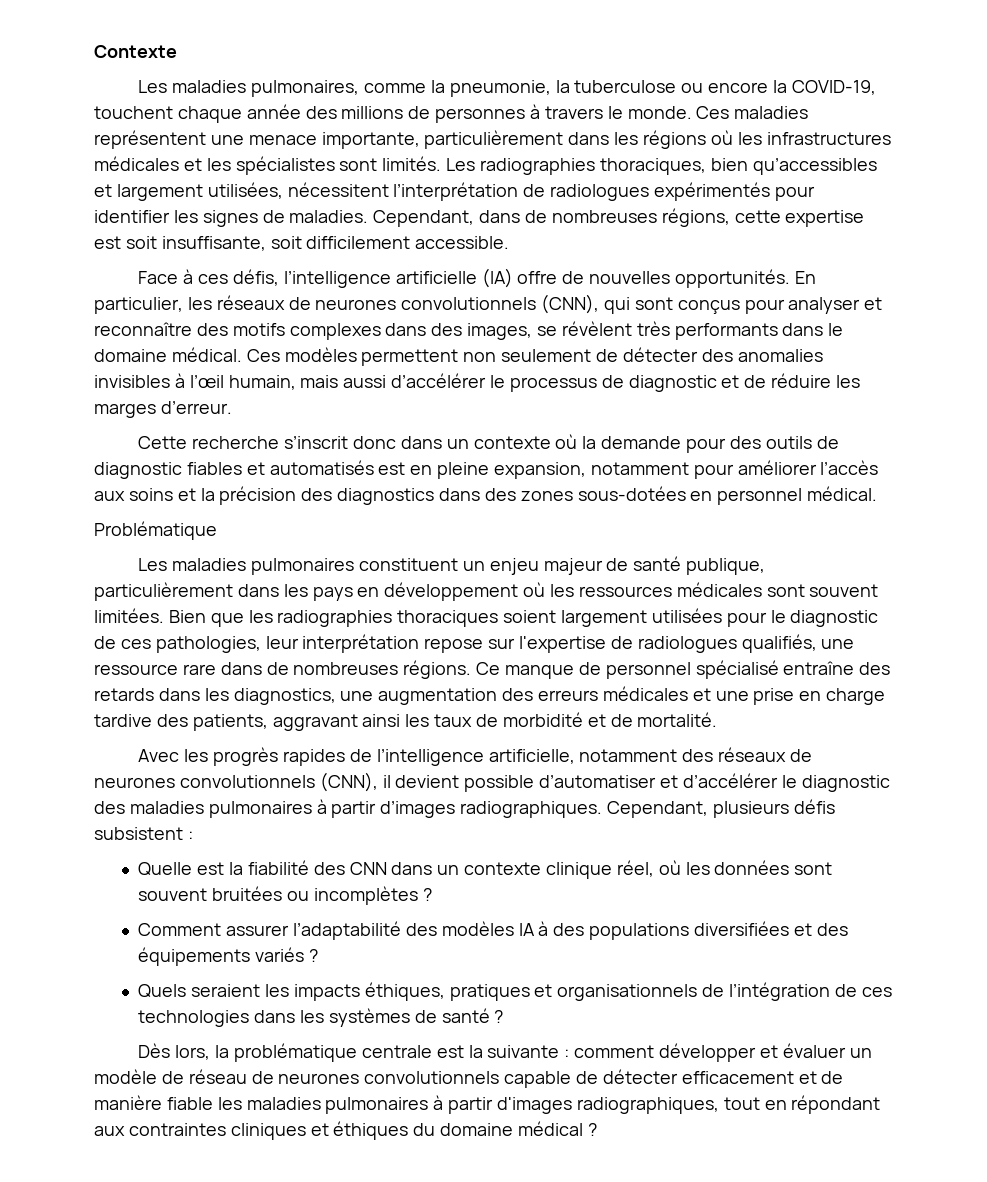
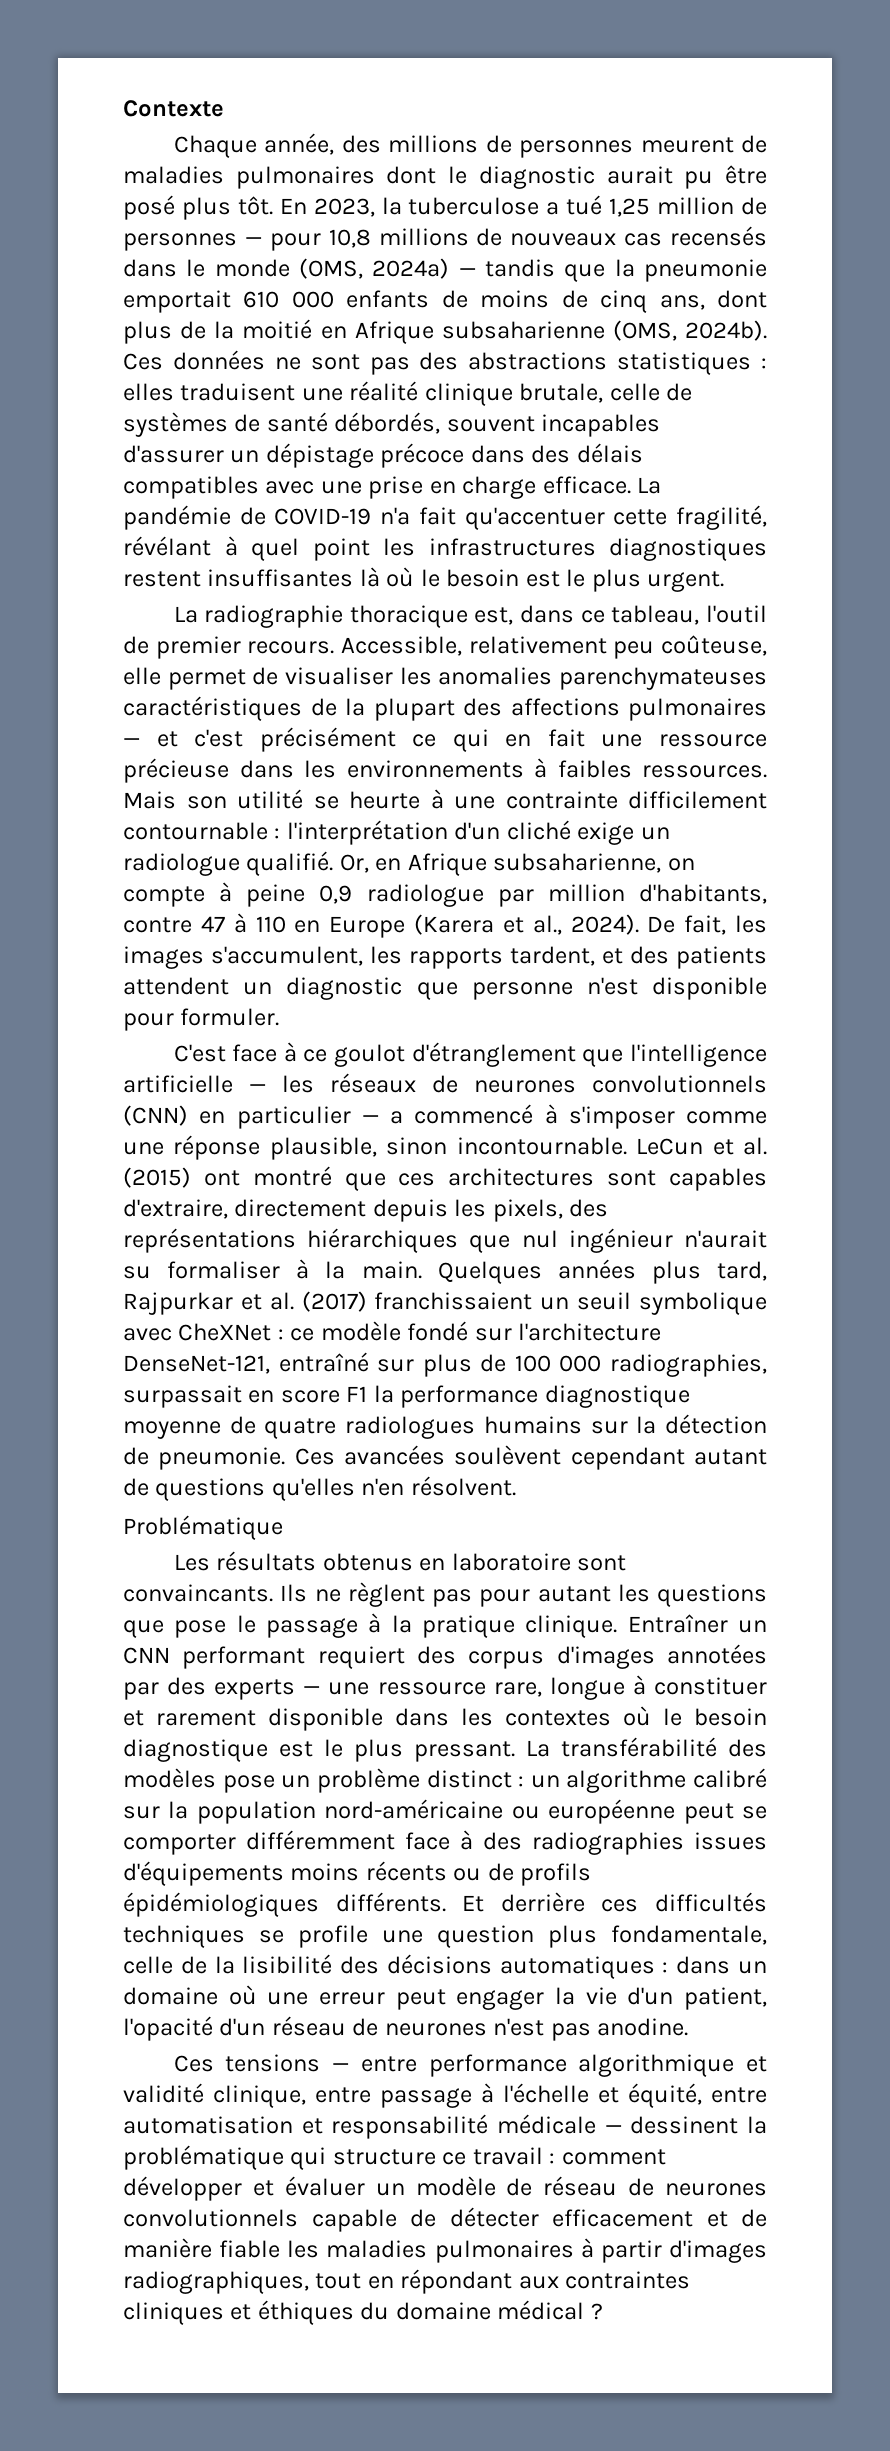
[138,80,876,97] [94,104,809,123] [94,130,891,149] [94,156,877,175] [94,182,815,201] [94,208,865,227] [94,236,510,251] [138,268,816,288] [94,297,183,314] Les maladies pulmonaires, comme la pneumonie, la tuberculose ou encore la COVID-19, touchent chaque année des millions de personnes à travers le monde. Ces maladies représentent une menace importante, particulièrement dans les régions où les infrastructures médicales et les spécialistes sont limités. Les radiographies thoraciques, bien qu’accessibles et largement utilisées, nécessitent l’interprétation de radiologues expérimentés pour identifier les signes de maladies. Cependant, dans de nombreuses régions, cette expertise est soit insuffisante, soit difficilement accessible. // Face à ces défis, l’intelligence artificielle (IA) offre de nouvelles opportunités. En particulier, -> [173,133,767,158] [123,165,767,189] [123,195,767,220] [123,226,767,251] [123,258,767,282] [123,290,767,313] [123,319,767,344] [123,350,767,375] [123,381,693,406] [123,412,661,437] [123,443,643,468] [123,476,662,499] [123,505,767,530] [123,536,767,561] [123,567,725,592] [173,605,767,628] [123,635,767,659] [123,667,767,690] [123,696,767,721] [123,727,767,752] [123,758,767,783] [123,789,767,809] [123,820,670,845] [123,851,695,876] [123,882,767,907] [123,913,768,938] [123,946,767,969] [123,977,768,1000] [123,1008,280,1031] [173,1042,768,1067] [123,1075,266,1093] Chaque année, des millions de personnes meurent de maladies pulmonaires dont le diagnostic aurait pu être posé plus tôt. En 2023, la tuberculose a tué 1,25 million de personnes — pour 10,8 millions de nouveaux cas recensés dans le monde (OMS, 2024a) — tandis que la pneumonie emportait 610 000 enfants de moins de cinq ans, dont plus de la moitié en Afrique subsaharienne (OMS, 2024b). Ces données ne sont pas des abstractions statistiques : elles traduisent une réalité clinique brutale, celle de systèmes de santé débordés, souvent incapables d'assurer un dépistage précoce dans des délais compatibles avec une prise en charge efficace. La pandémie de COVID-19 n'a fait qu'accentuer cette fragilité, révélant à quel point les infrastructures diagnostiques restent insuffisantes là où le besoin est le plus urgent. // La radiographie thoracique est, dans ce tableau, l'outil de premier recours. Accessible, relativement peu coûteuse, elle permet de visualiser les anomalies parenchymateuses caractéristiques de la plupart des affections pulmonaires — et c'est précisément ce qui en fait une ressource précieuse dans les environnements à faibles ressources. Mais son utilité se heurte à une contrainte difficilement contournable : l'interprétation d'un cliché exige un radiologue qualifié. Or, en Afrique subsaharienne, on compte à peine 0,9 radiologue par million d'habitants, contre 47 à 110 en Europe (Karera et al., 2024). De fait, les images s'accumulent, les rapports tardent, et des patients attendent un diagnostic que personne n'est disponible pour formuler. // C'est face à ce goulot d'étranglement que l'intelligence artificielle —
[541,294,883,314] [94,321,844,340] [94,347,823,366] [94,373,861,392] [94,401,232,418] [138,434,839,453] [94,460,879,479] [94,486,878,505] [94,521,217,540] [138,556,766,575] [94,582,879,601] [94,608,879,627] [94,634,855,653] [94,660,891,679] [94,686,886,705] [94,712,718,731] [138,747,812,766] [94,772,890,792] [94,799,835,818] [94,827,193,840] [138,860,833,879] [138,886,432,905] [138,921,848,940] [138,947,318,966] [138,982,892,1001] [138,1008,504,1027] [138,1043,560,1062] (CNN), qui sont conçus pour analyser et reconnaître des motifs complexes dans des images, se révèlent très performants dans le domaine médical. Ces modèles permettent non seulement de détecter des anomalies invisibles à l’œil humain, mais aussi d’accélérer le processus de diagnostic et de réduire les marges d’erreur. // Cette recherche s’inscrit donc dans un contexte où la demande pour des outils de diagnostic fiables et automatisés est en pleine expansion, notamment pour améliorer l’accès aux soins et la précision des diagnostics dans des zones sous-dotées en personnel médical. // Problématique // Les maladies pulmonaires constituent un enjeu majeur de santé publique, particulièrement dans les pays en développement où les ressources médicales sont souvent limitées. Bien que les radiographies thoraciques soient largement utilisées pour le diagnostic de ces pathologies, leur interprétation repose sur l'expertise de radiologues qualifiés, une ressource rare dans de nombreuses régions. Ce manque de personnel spécialisé entraîne des retards dans les diagnostics, une augmentation des erreurs médicales et une prise en charge tardive des patients, aggravant ainsi les taux de morbidité et de mortalité. // Avec les progrès rapides de l’intelligence artificielle, notamment des réseaux de neurones convolutionnels (CNN), il devient possible d’automatiser et d’accélérer le diagnostic des maladies pulmonaires à partir d’images radiographiques. Cependant, plusieurs défis subsistent : // Quelle est la fiabilité des CNN dans un contexte clinique réel, où les données sont souvent bruitées ou incomplètes ? // Comment assurer l’adaptabilité des modèles IA à des populations diversifiées et des équipements variés ? // Quels seraient les impacts éthiques, pratiques et organisationnels de l’intégration de ces technologies dans les systèmes de santé ? // Dès lors, la problématique centrale est la suivante -> [123,1104,767,1129] [123,1135,767,1160] [123,1166,767,1191] [123,1199,609,1222] [123,1228,767,1253] [123,1259,767,1284] [123,1291,767,1315] [123,1321,662,1341] [123,1352,767,1377] [123,1385,690,1408] [123,1414,767,1439] [123,1445,767,1470] [123,1476,516,1501] [123,1515,283,1540] [173,1551,626,1571] [123,1582,767,1607] [123,1613,767,1638] [123,1644,767,1669] [123,1675,767,1700] [123,1706,767,1731] [123,1737,767,1762] [123,1768,767,1793] [123,1799,767,1824] [123,1830,767,1855] [123,1861,592,1886] [123,1892,768,1917] [123,1925,767,1948] [123,1954,768,1979] [123,1985,768,2010] [123,2016,689,2041] [173,2054,767,2077] [123,2083,767,2108] [123,2114,767,2139] [123,2145,543,2170] (CNN) en particulier — a commencé à s'imposer comme une réponse plausible, sinon incontournable. LeCun et al. (2015) ont montré que ces architectures sont capables d'extraire, directement depuis les pixels, des représentations hiérarchiques que nul ingénieur n'aurait su formaliser à la main. Quelques années plus tard, Rajpurkar et al. (2017) franchissaient un seuil symbolique avec CheXNet : ce modèle fondé sur l'architecture DenseNet-121, entraîné sur plus de 100 000 radiographies, surpassait en score F1 la performance diagnostique moyenne de quatre radiologues humains sur la détection de pneumonie. Ces avancées soulèvent cependant autant de questions qu'elles n'en résolvent. // Problématique // Les résultats obtenus en laboratoire sont convaincants. Ils ne règlent pas pour autant les questions que pose le passage à la pratique clinique. Entraîner un CNN performant requiert des corpus d'images annotées par des experts — une ressource rare, longue à constituer et rarement disponible dans les contextes où le besoin diagnostique est le plus pressant. La transférabilité des modèles pose un problème distinct : un algorithme calibré sur la population nord-américaine ou européenne peut se comporter différemment face à des radiographies issues d'équipements moins récents ou de profils épidémiologiques différents. Et derrière ces difficultés techniques se profile une question plus fondamentale, celle de la lisibilité des décisions automatiques : dans un domaine où une erreur peut engager la vie d'un patient, l'opacité d'un réseau de neurones n'est pas anodine. // Ces tensions — entre performance algorithmique et validité clinique, entre passage à l'échelle et équité, entre automatisation et responsabilité médicale — dessinent la problématique qui structure ce travail

